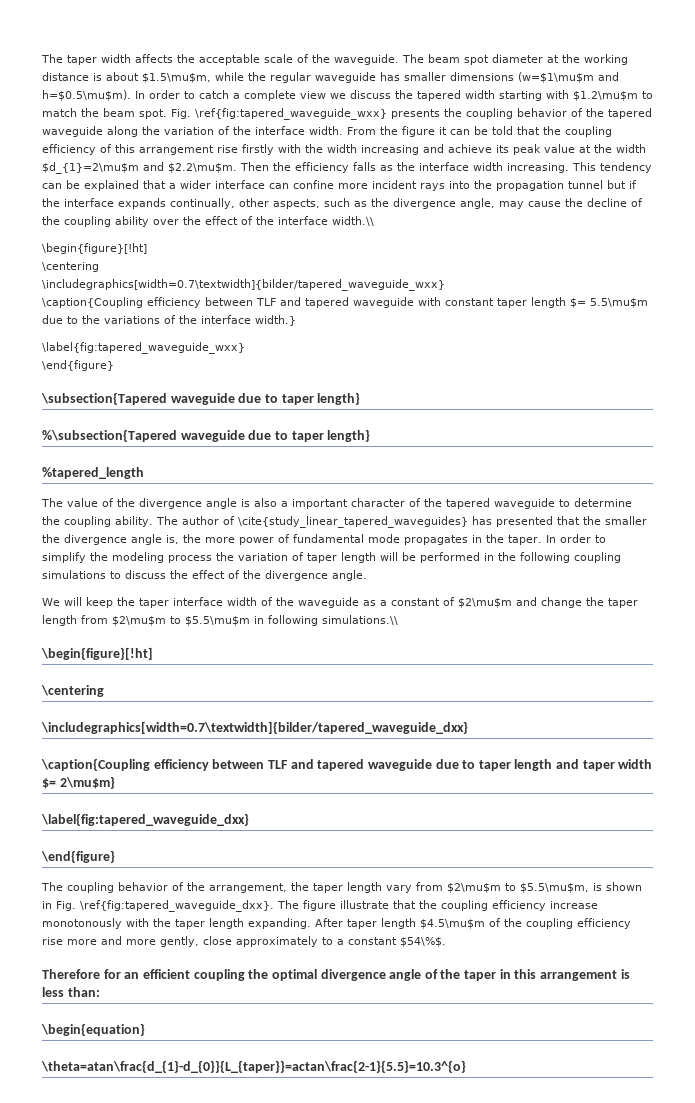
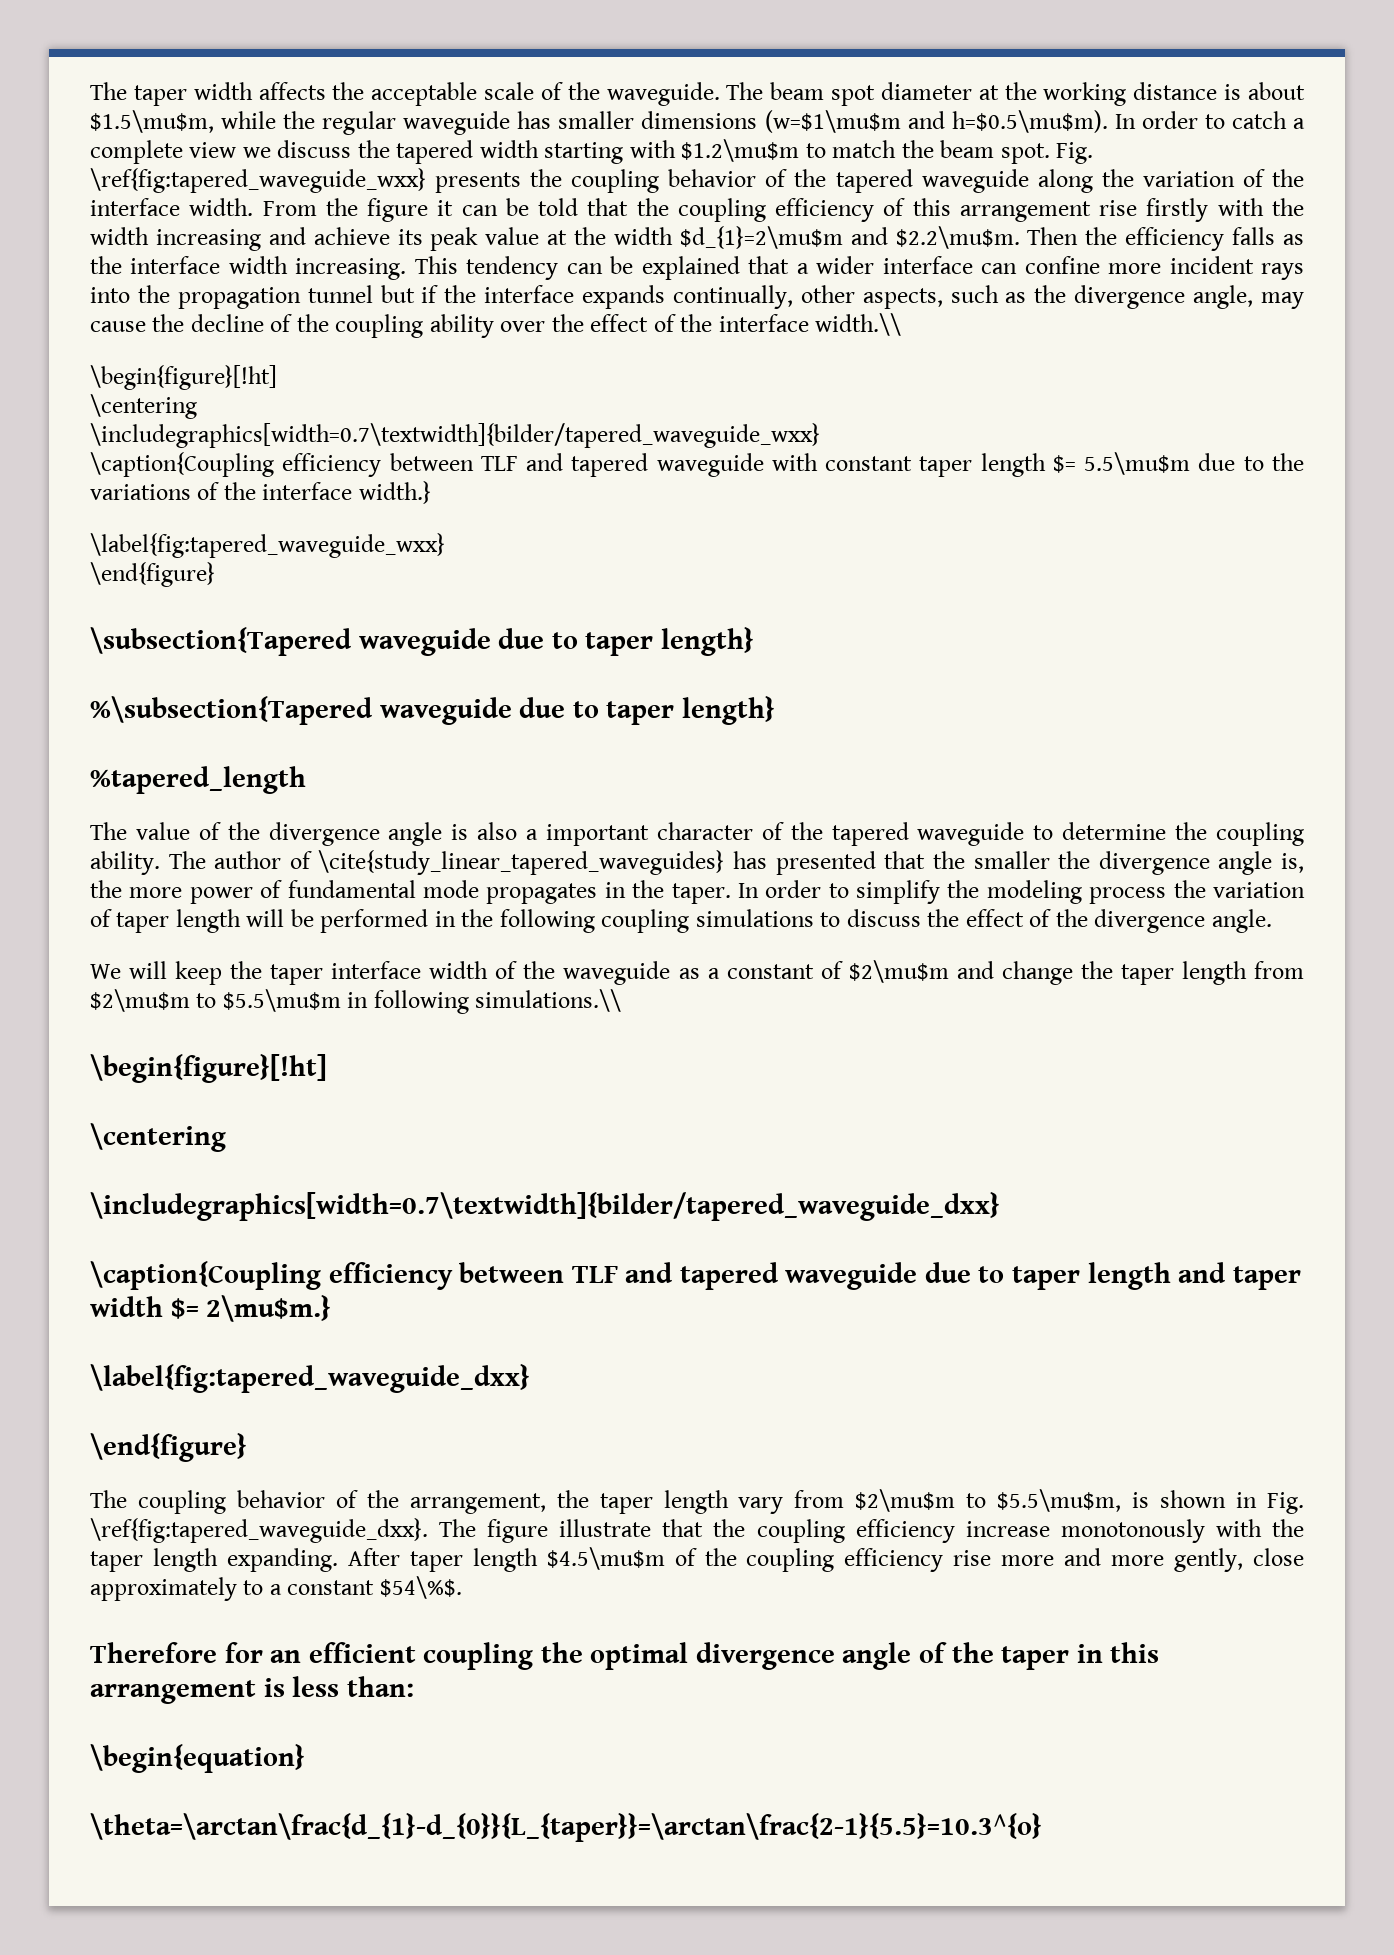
[59,776,115,789] 2\mu$m} -> [206,1295,332,1322] 2\mu$m.}
[41,1060,466,1073] \theta=atan\frac{d_{1}-d_{0}}{L_{taper}}=actan\frac{2-1}{5.5}=10.3^{o} -> [90,1813,1042,1842] \theta=\arctan\frac{d_{1}-d_{0}}{L_{taper}}=\arctan\frac{2-1}{5.5}=10.3^{o}

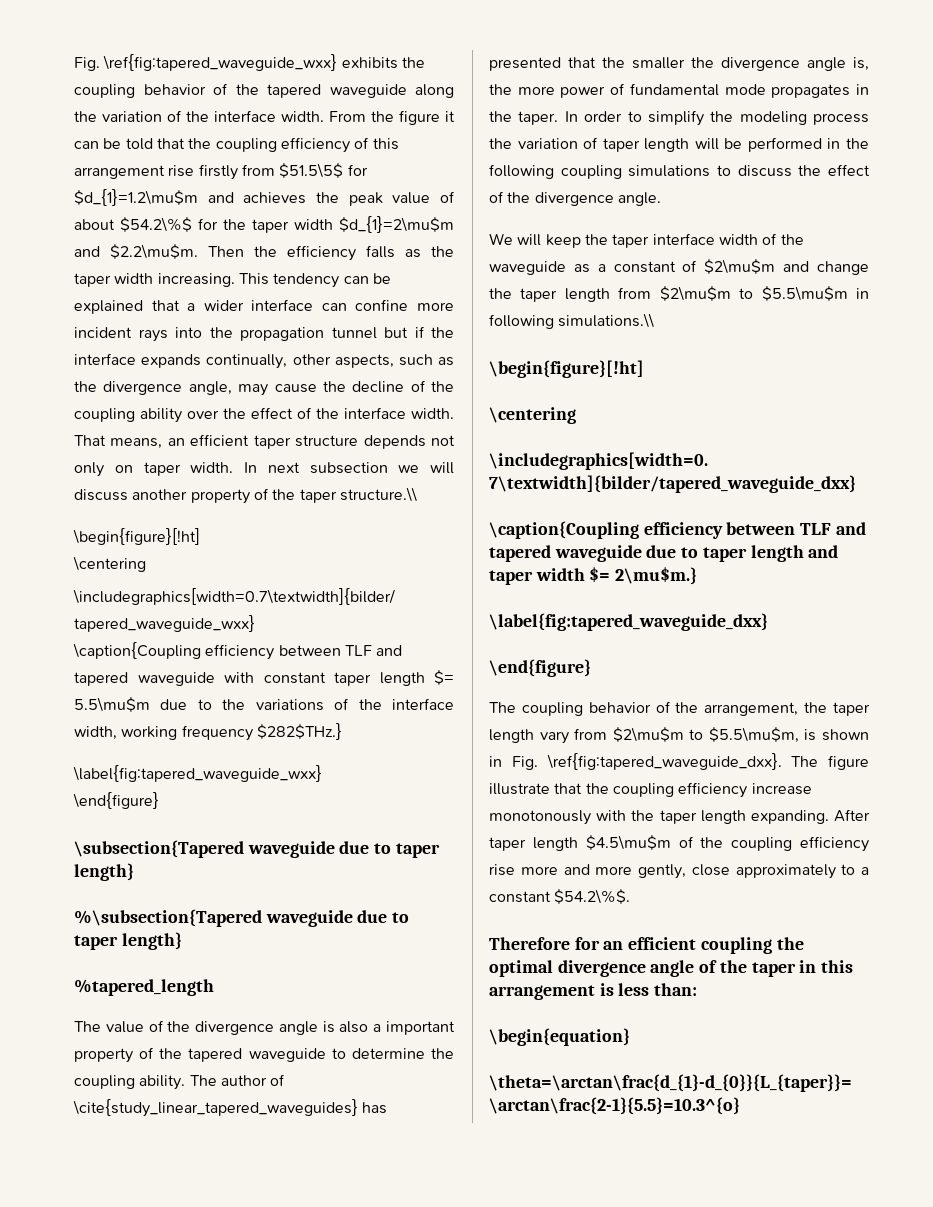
[90,82,1305,106] [90,110,1305,135] [90,139,1050,164] The taper width affects the acceptable scale of the waveguide. The beam spot diameter at the working distance is about $1.5\mu$m, while the regular waveguide has smaller dimensions (w=$1\mu$m and h=$0.5\mu$m). In order to catch a complete view we discuss the tapered width starting with $1.2\mu$m to match the beam spot. -> (74, 64) none
[435,172,522,193] presents -> [341,57,398,69] exhibits
[1217,198,1305,216] [90,227,607,251] with the width increasing and achieve its peak value at the -> [241,163,368,178] [74,189,456,206] [74,217,289,233] from $51.5\5$ for $d_{1}=1.2\mu$m and achieves the peak value of about $54.2\%$ for the taper
[130,256,221,274] interface -> [74,273,111,287] taper
[815,313,902,336] width.\\ -> [411,408,454,419] [74,434,455,449] [74,462,454,477] [74,487,417,504] width. That means, an efficient taper structure depends not only on taper width. In next subsection we will discuss another property of the taper structure.\\
[358,481,431,504] width.} -> [74,723,342,741] width, working frequency $282$THz.}
[656,822,753,840] character -> [74,1048,133,1063] property
[379,1576,462,1599] $54\%$. -> [554,889,631,904] $54.2\%$.

